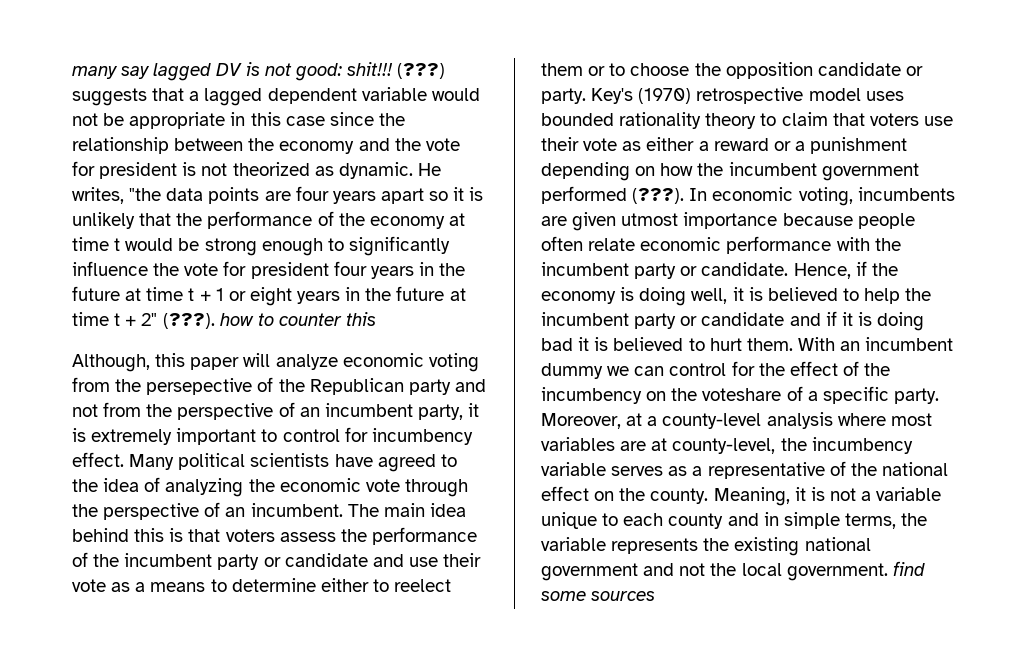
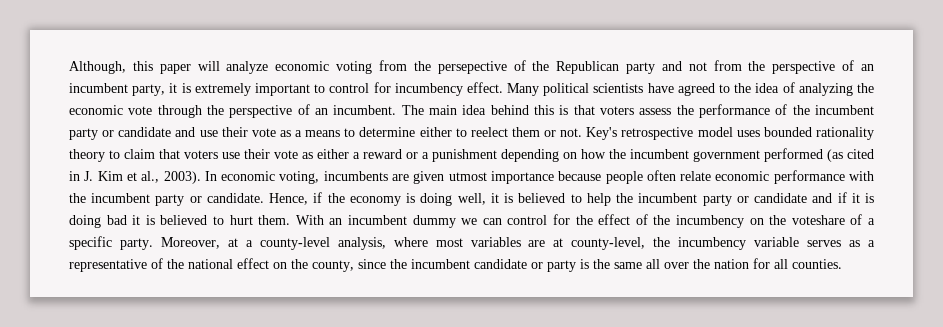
[72,62,446,81] [72,87,480,106] [72,112,405,129] [72,137,460,154] [72,161,441,179] [72,186,484,204] [72,211,465,229] [72,236,450,256] [72,261,466,279] [72,286,466,306] [72,312,377,329] many say lagged DV is not good: shit!!! (???) suggests that a lagged dependent variable would not be appropriate in this case since the relationship between the economy and the vote for president is not theorized as dynamic. He writes, "the data points are four years apart so it is unlikely that the performance of the economy at time t would be strong enough to significantly influence the vote for president four years in the future at time t + 1 or eight years in the future at time t + 2" (???). how to counter this // -> (69, 67) none
[609,62,923,79] [541,88,692,104] to choose the opposition candidate or party. Key's (1970) -> [560,127,618,140] not. Key's
[632,188,685,204] (???). -> [827,149,874,162] [69,171,201,184] (as cited in J. Kim et al., 2003).
[766,412,833,429] analysis -> [337,237,386,250] analysis,
[650,487,942,506] [541,512,928,529] [541,537,871,556] [541,561,925,581] [541,591,656,601] county. Meaning, it is not a variable unique to each county and in simple terms, the variable represents the existing national government and not the local government. find some sources -> [312,258,842,272] county, since the incumbent candidate or party is the same all over the nation for all counties.

